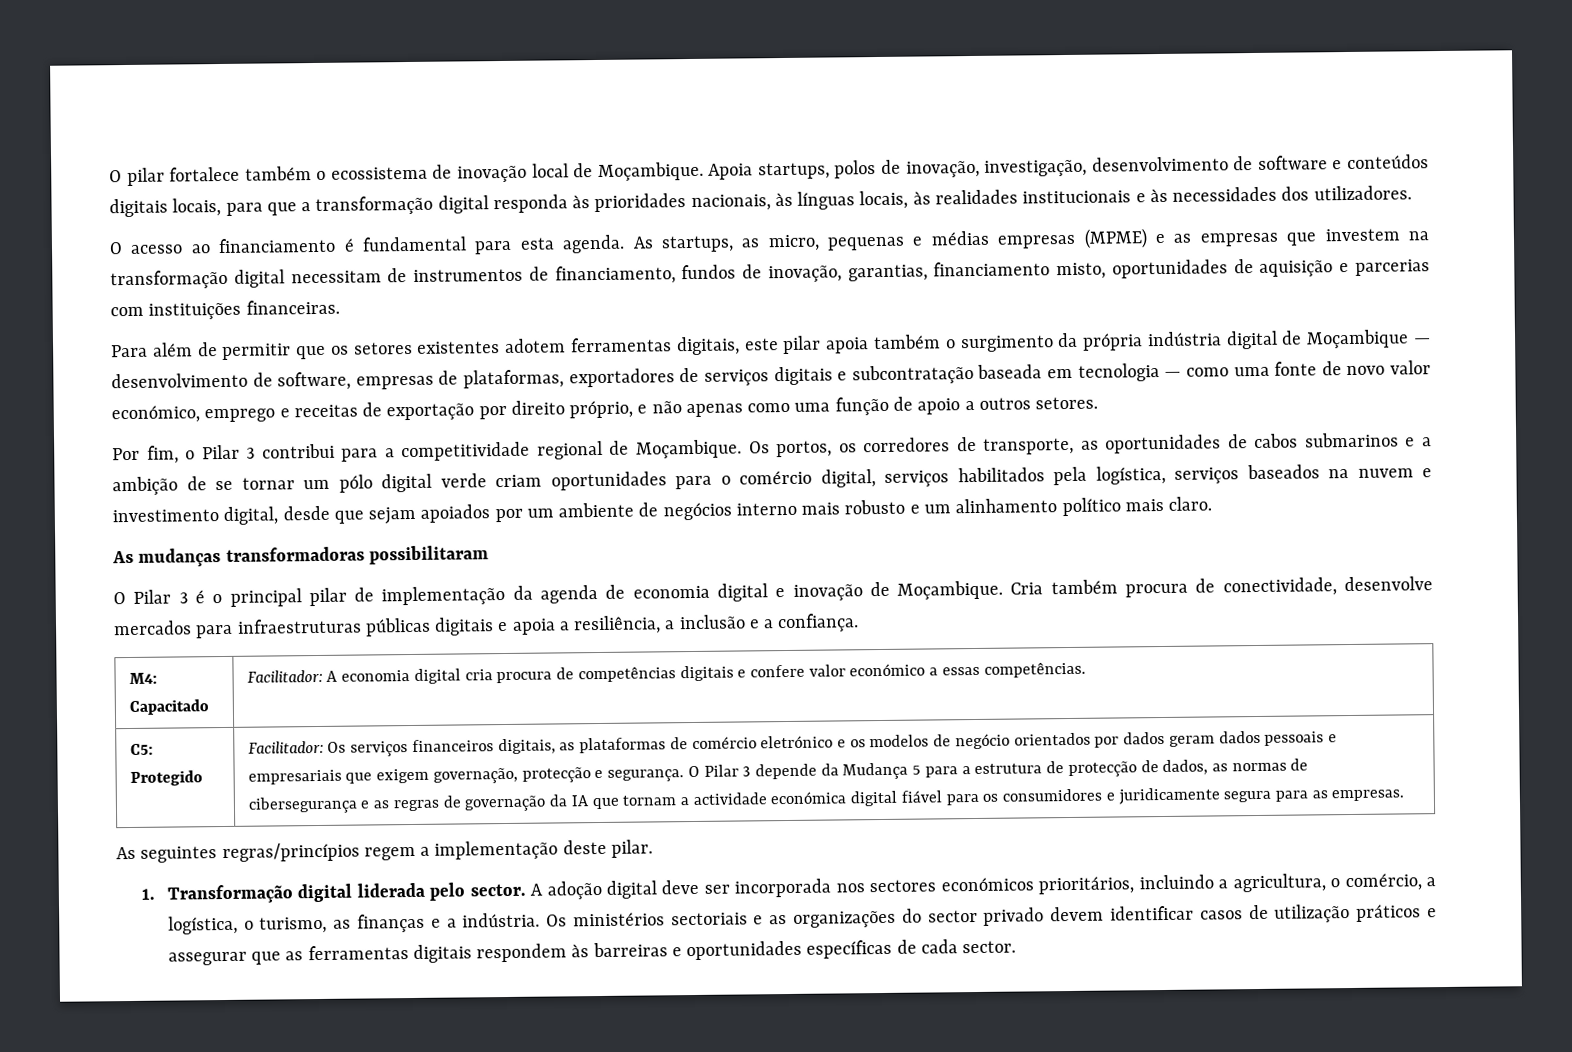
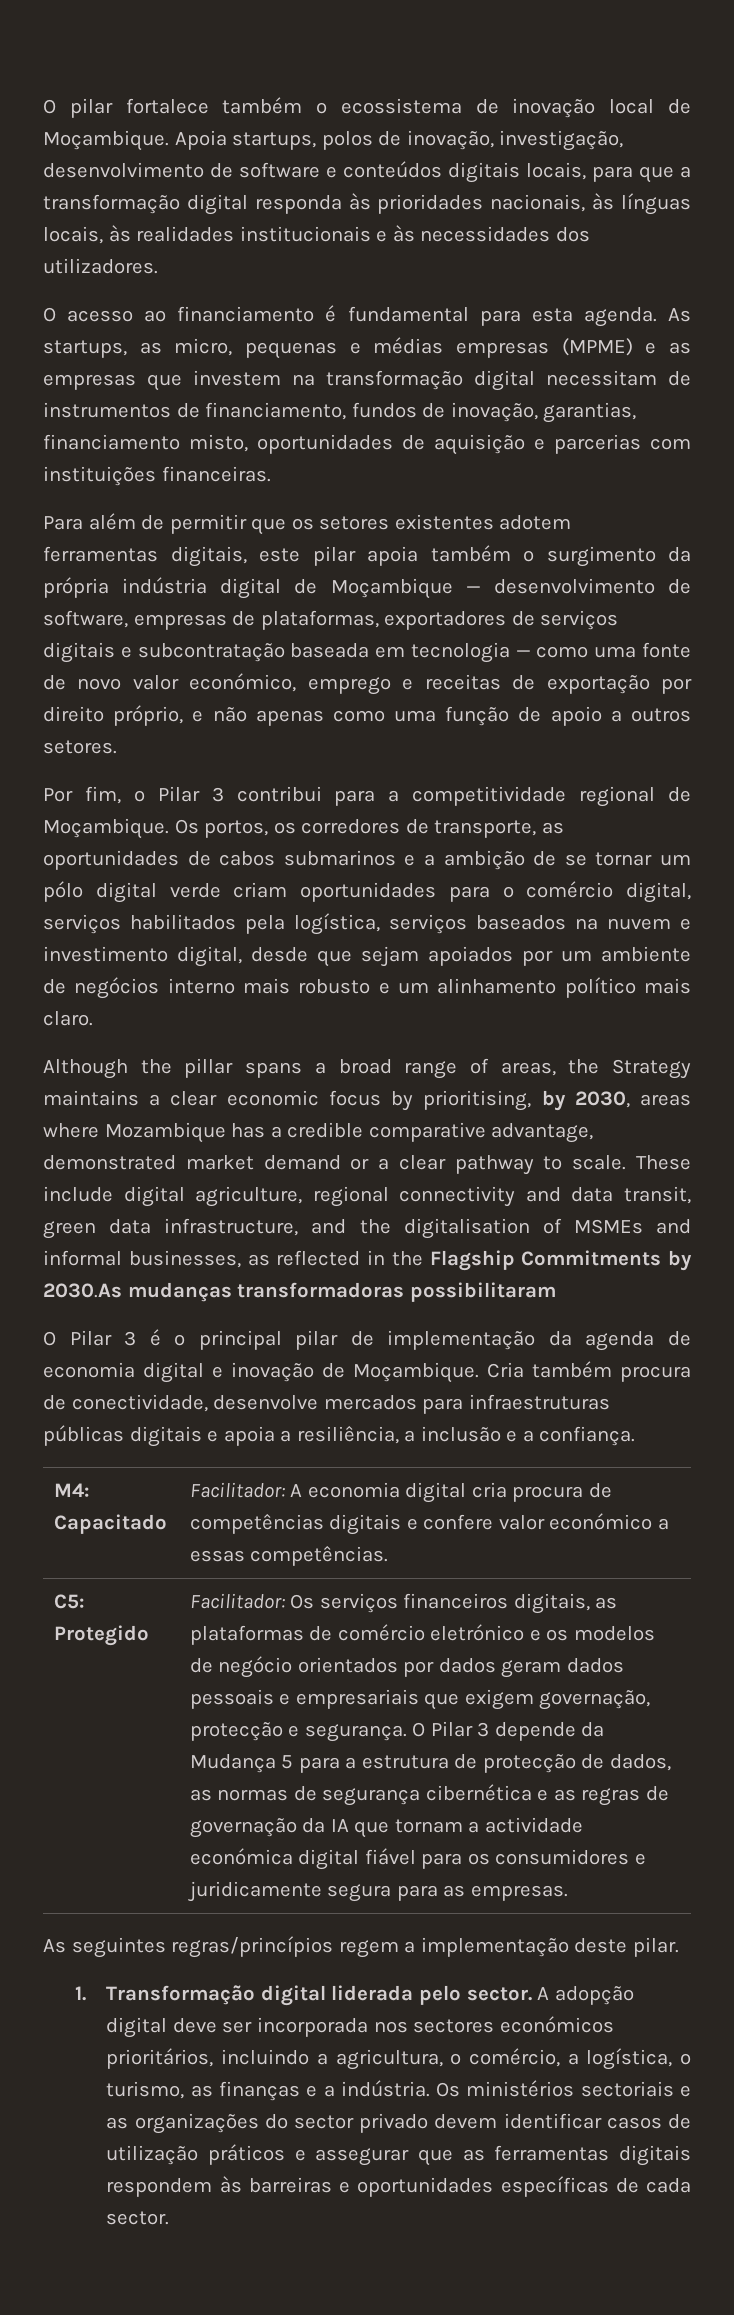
[112,550,134,564] As -> [43,1058,691,1079] [43,1090,691,1111] [43,1122,594,1143] [43,1155,691,1175] [43,1186,691,1207] [43,1218,691,1239] [43,1250,692,1271] [43,1283,122,1298] Although the pillar spans a broad range of areas, the Strategy maintains a clear economic focus by prioritising, by 2030, areas where Mozambique has a credible comparative advantage, demonstrated market demand or a clear pathway to scale. These include digital agriculture, regional connectivity and data transit, green data infrastructure, and the digitalisation of MSMEs and informal businesses, as reflected in the Flagship Commitments by 2030.As
[247,796,358,814] cibersegurança -> [322,1784,532,1806] segurança cibernética
[546,880,602,900] adoção -> [554,1986,634,2005] adopção

